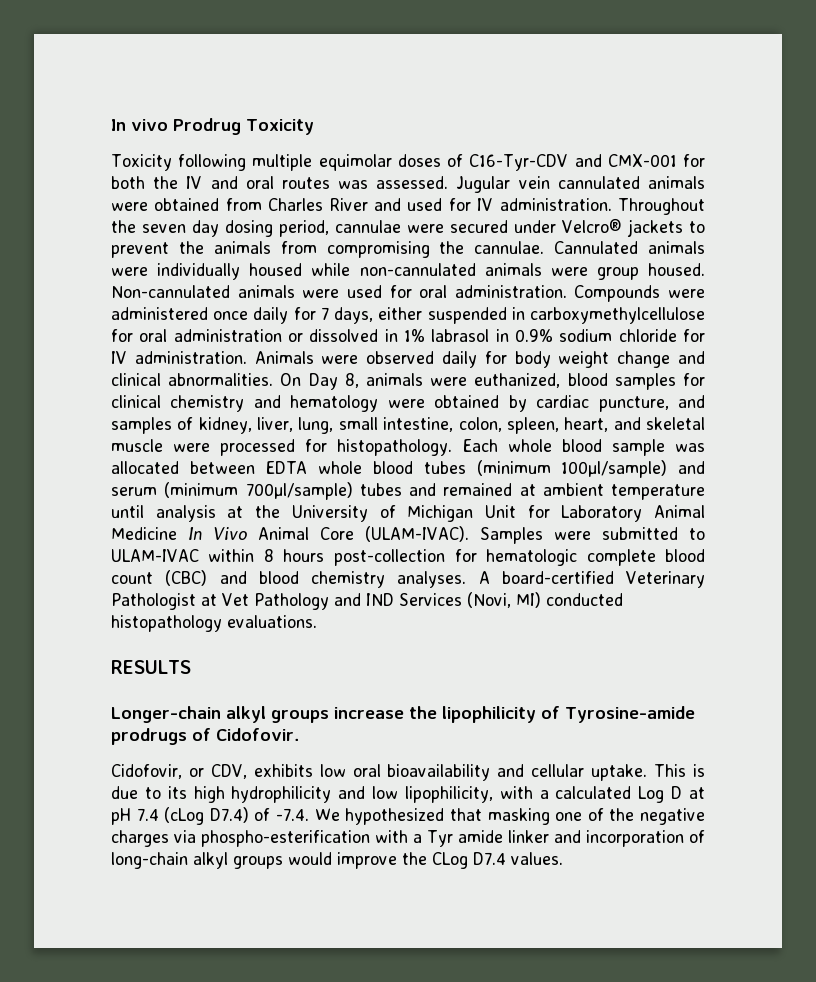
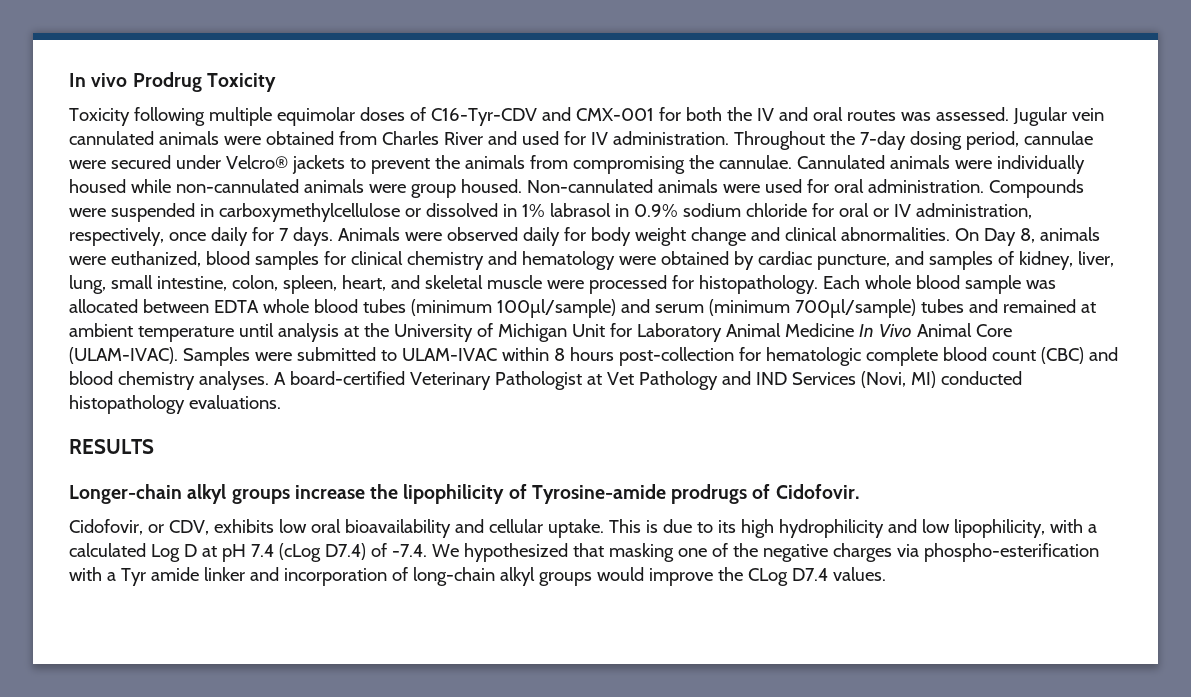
[142,220,220,237] seven day -> [859,131,906,150] 7-day
[111,307,705,324] [111,329,282,342] administered once daily for 7 days, either suspended in carboxymethylcellulose for oral administration -> [110,203,400,222] suspended in carboxymethylcellulose
[111,351,247,364] IV administration. -> [838,203,1032,219] [69,227,333,246] oral or IV administration, respectively, once daily for 7 days.

